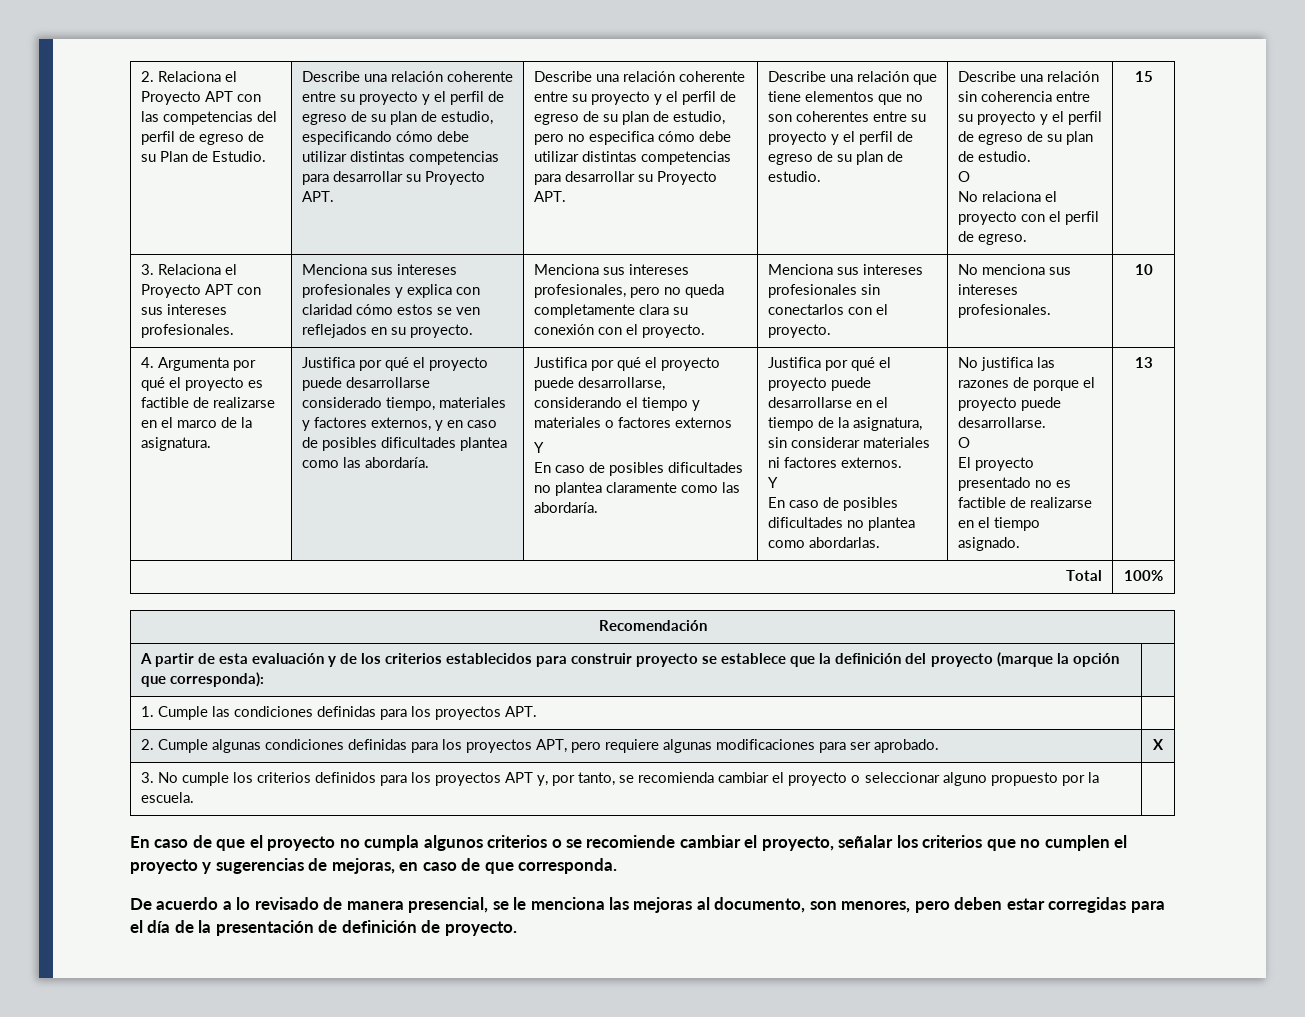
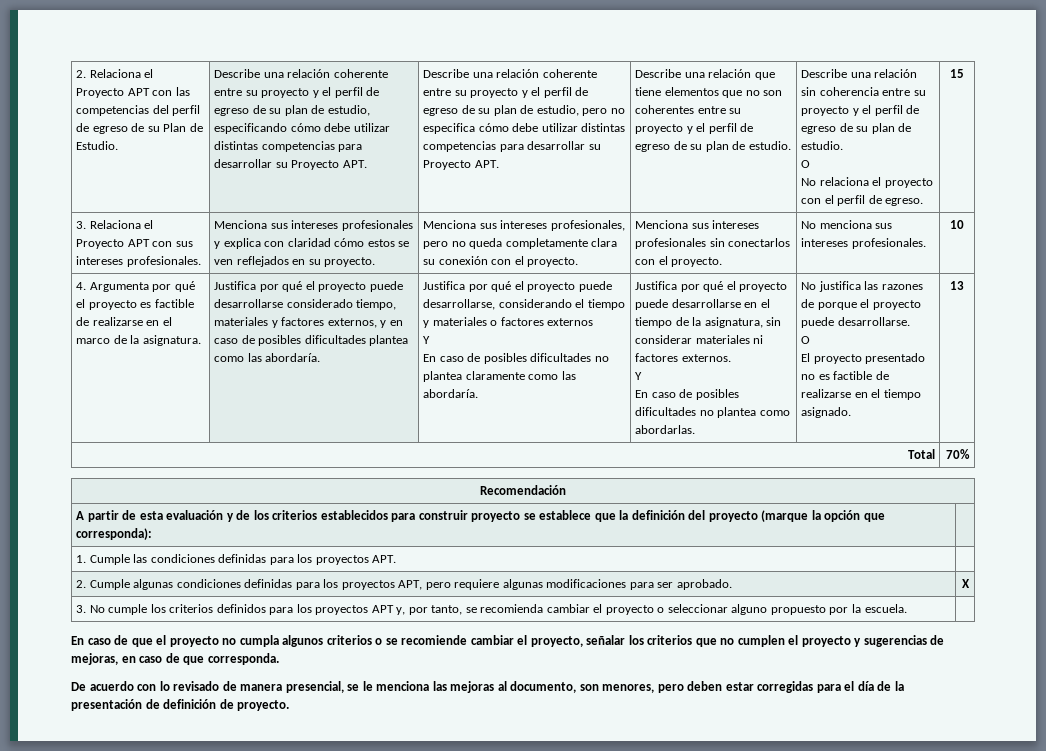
[1124,570,1163,581] 100% -> [945,449,970,459] 70%
[222,901,232,910] a -> [137,684,157,691] con

